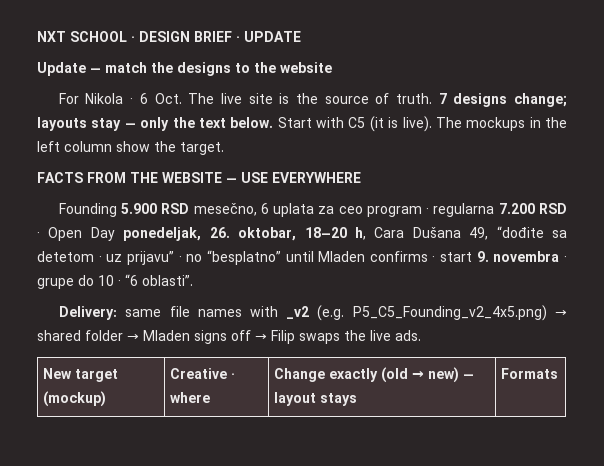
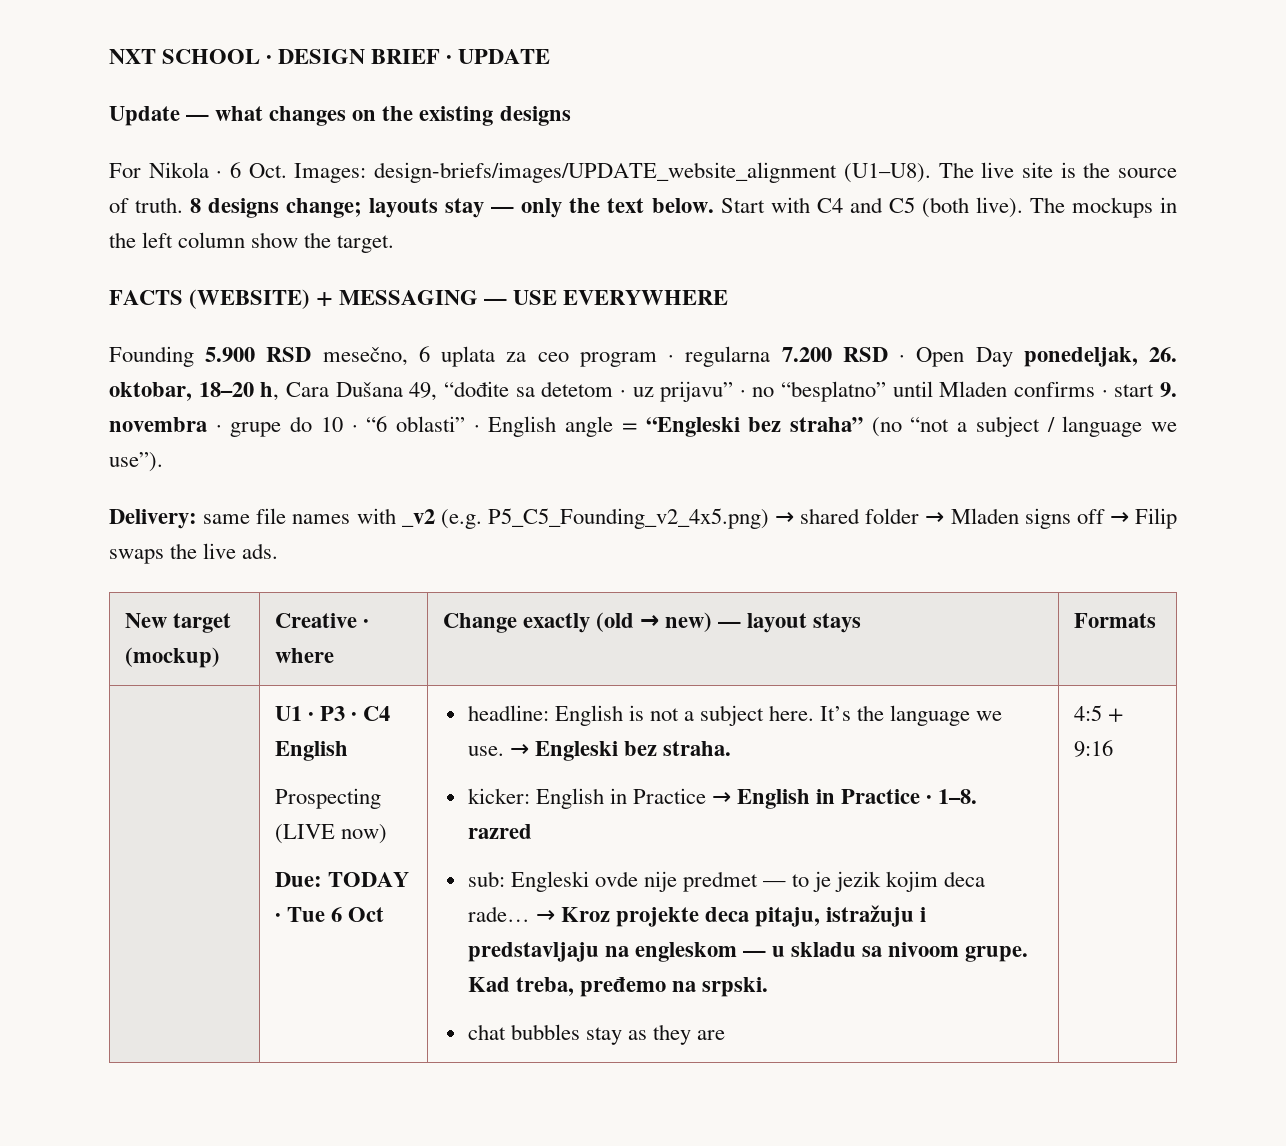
[105,62,332,76] match the designs to the website -> [215,106,571,126] what changes on the existing designs
(182, 98) none -> [294,162,931,183] Images: design-briefs/images/UPDATE_website_alignment (U1–U8).
[438,93,447,104] 7 -> [190,198,202,213] 8
[348,116,399,132] C5 (it is -> [816,197,969,218] C4 and C5 (both
[87,172,222,183] FROM THE WEBSITE -> [189,289,479,309] (WEBSITE) + MESSAGING
[142,275,193,286] oblasti”. -> [396,416,1177,437] [109,452,163,472] oblasti” · English angle = “Engleski bez straha” (no “not a subject / language we use”).
(559, 373) none -> [274,706,391,721] [274,741,348,761] [274,788,381,809] [274,824,388,844] [274,872,410,887] [274,907,385,922] [467,705,1003,726] [467,741,732,761] [467,788,978,809] [467,824,532,839] [467,871,986,892] [467,905,927,927] [467,942,1029,962] [467,977,769,997] [467,1024,726,1045] [1073,705,1124,722] [1073,740,1113,757] // | U1 · P3 · C4 English // Prospecting (LIVE now) // Due: TODAY · Tue 6 Oct | headline: English is not a subject here. It’s the language we use. → Engleski bez straha. // kicker: English in Practice → English in Practice · 1–8. razred // sub: Engleski ovde nije predmet — to je jezik kojim deca rade… → Kroz projekte deca pitaju, istražuju i predstavljaju na engleskom — u skladu sa nivoom grupe. Kad treba, pređemo na srpski. // chat bubbles stay as they are | 4:5 + 9:16

